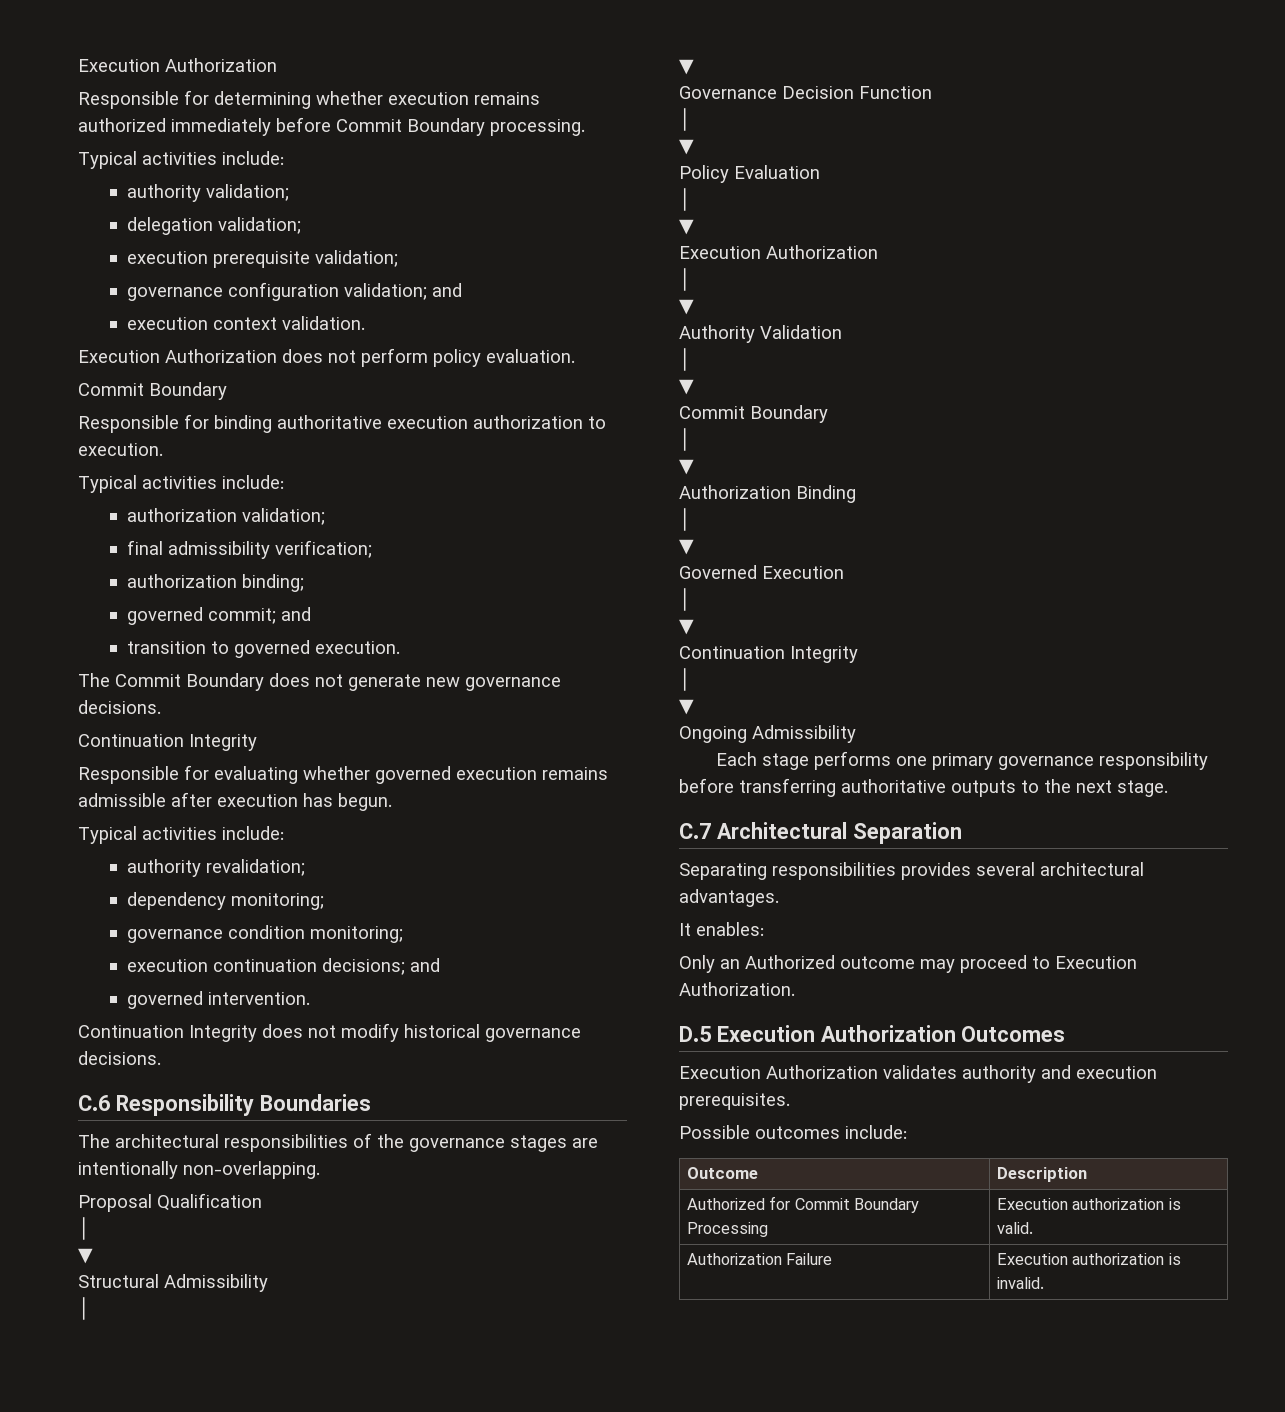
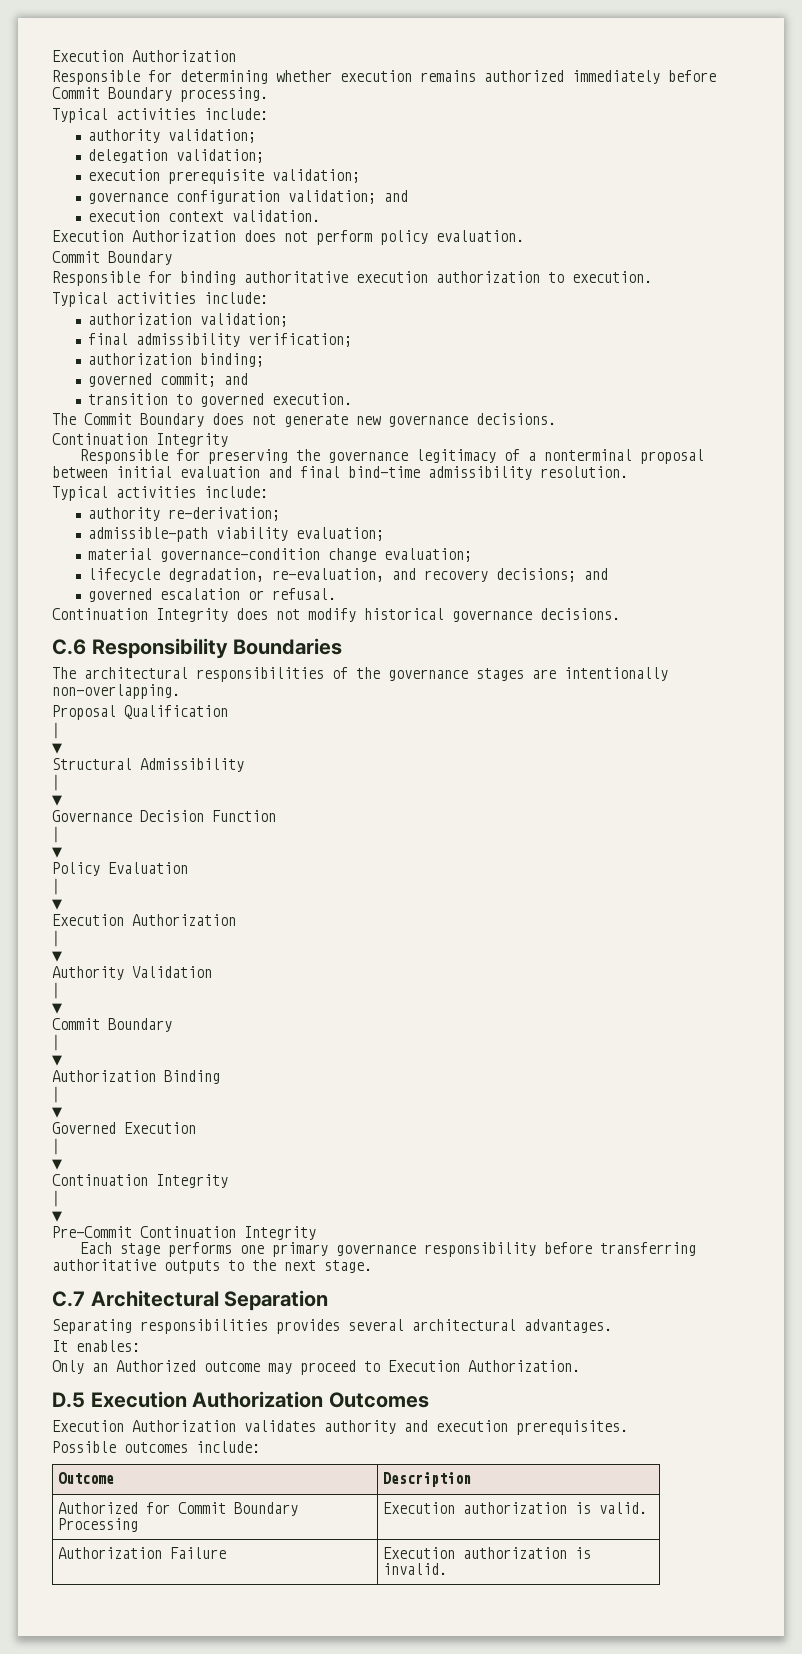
[214,766,608,784] [78,792,392,811] [78,826,284,844] [126,859,305,877] [126,892,324,910] [126,925,403,943] [126,959,317,972] evaluating whether governed execution remains admissible after execution has begun. // Typical activities include: // authority revalidation; // dependency monitoring; // governance condition monitoring; // execution continuation -> [207,449,704,464] [52,466,628,480] [52,486,268,501] [87,507,280,521] [87,527,384,542] [87,548,472,562] [87,568,488,582] preserving the governance legitimacy of a nonterminal proposal between initial evaluation and final bind-time admissibility resolution. // Typical activities include: // authority re-derivation; // admissible-path viability evaluation; // material governance-condition change evaluation; // lifecycle degradation, re-evaluation, and recovery
[207,992,310,1005] intervention. -> [159,588,336,600] escalation or refusal.
[679,725,856,743] Ongoing Admissibility -> [52,1226,316,1240] Pre-Commit Continuation Integrity

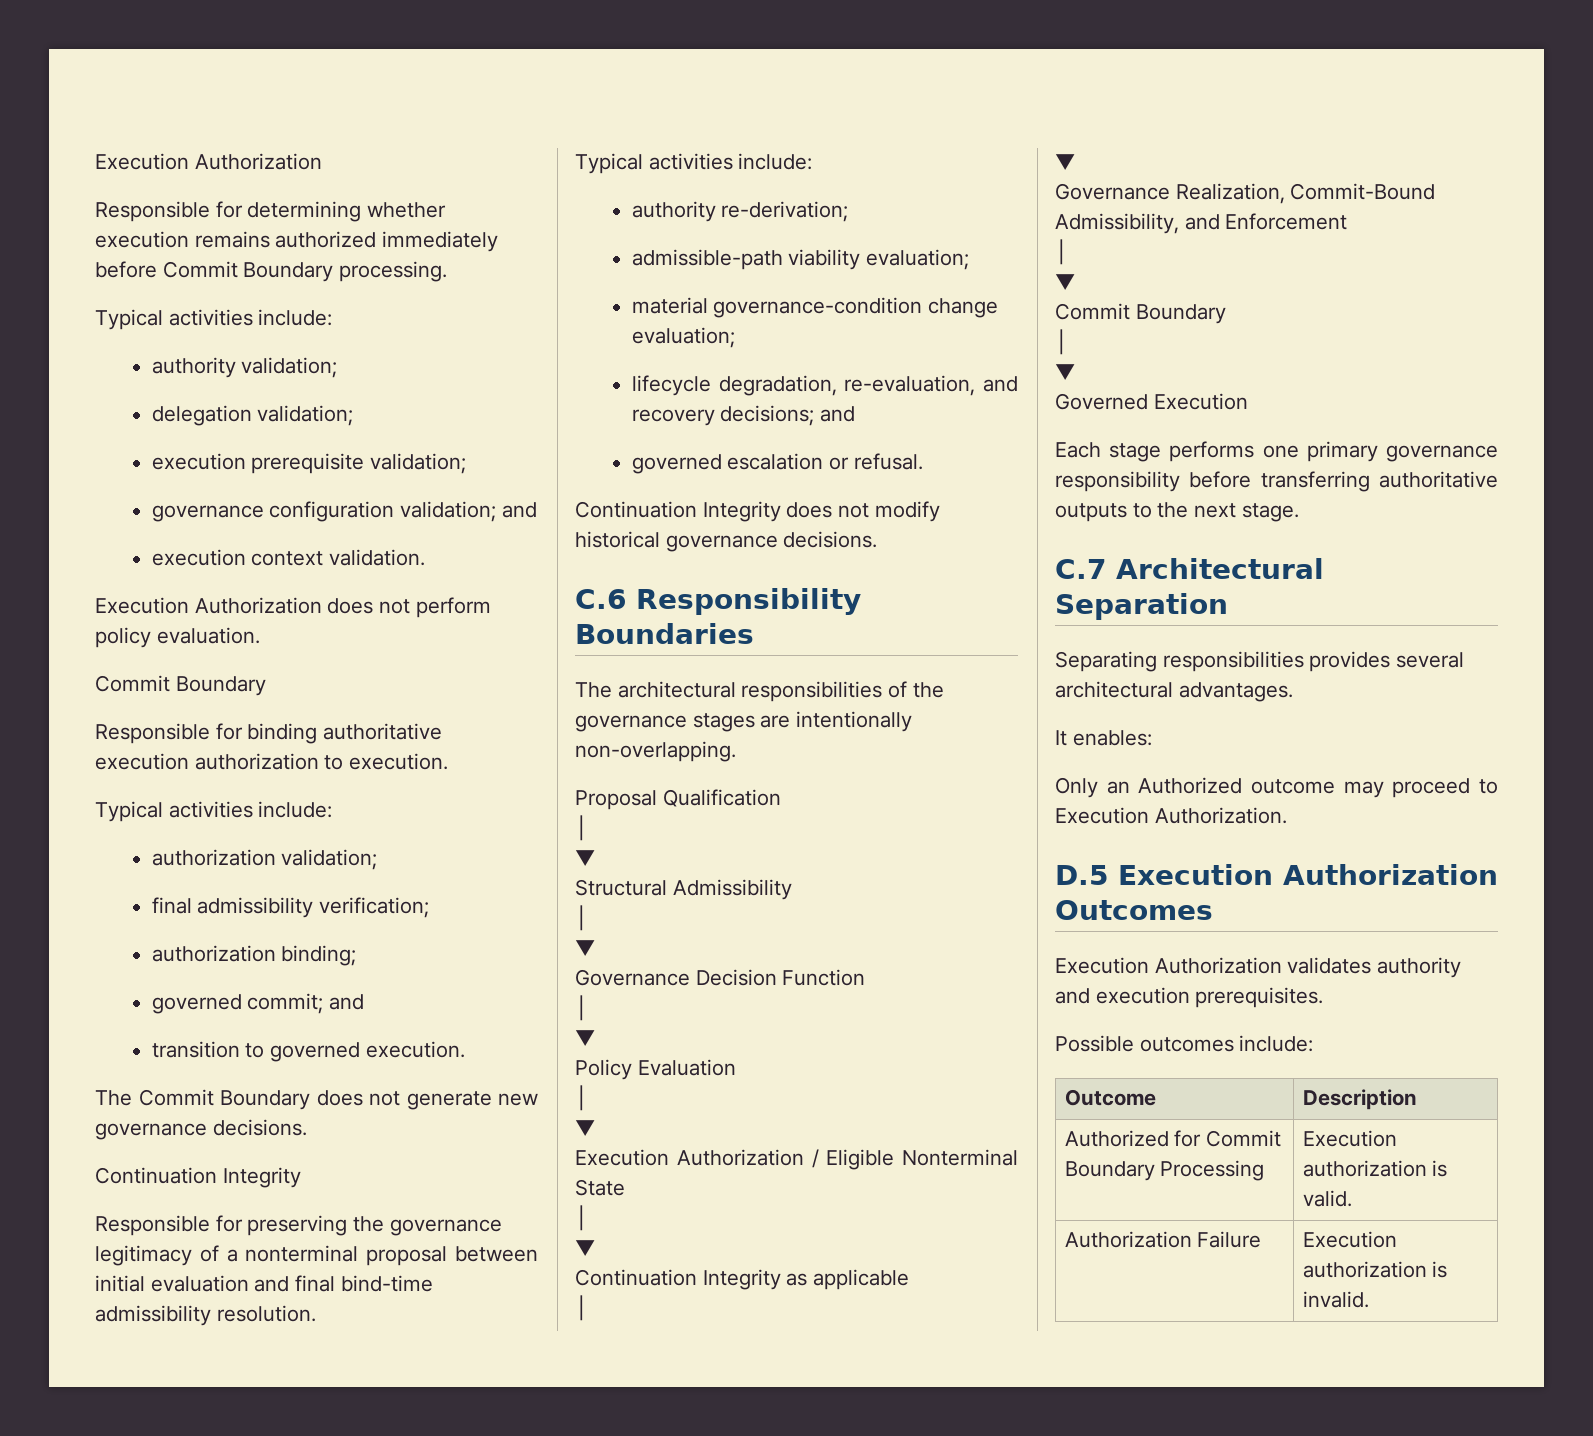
[52,930,60,947] [52,951,62,962] [52,966,212,980] // │ // ▼ // Authority Validation -> [811,1149,1018,1170] [575,1179,625,1196] [575,1205,588,1231] [575,1240,595,1256] [575,1269,910,1290] [575,1295,588,1321] [1055,154,1075,170] [1055,183,1436,204] [1055,213,1348,234] / Eligible Nonterminal State // │ // ▼ // Continuation Integrity as applicable // │ // ▼ // Governance Realization, Commit-Bound Admissibility, and Enforcement
[52,1070,220,1084] [52,1086,60,1103] [52,1107,62,1118] [52,1122,196,1134] [52,1138,60,1155] [52,1159,62,1170] [52,1174,228,1188] [52,1190,60,1207] [52,1211,62,1222] [52,1226,316,1240] Authorization Binding // │ // ▼ // Governed Execution // │ // ▼ // Continuation Integrity // │ // ▼ // Pre-Commit Continuation Integrity -> [1055,393,1248,410] Governed Execution

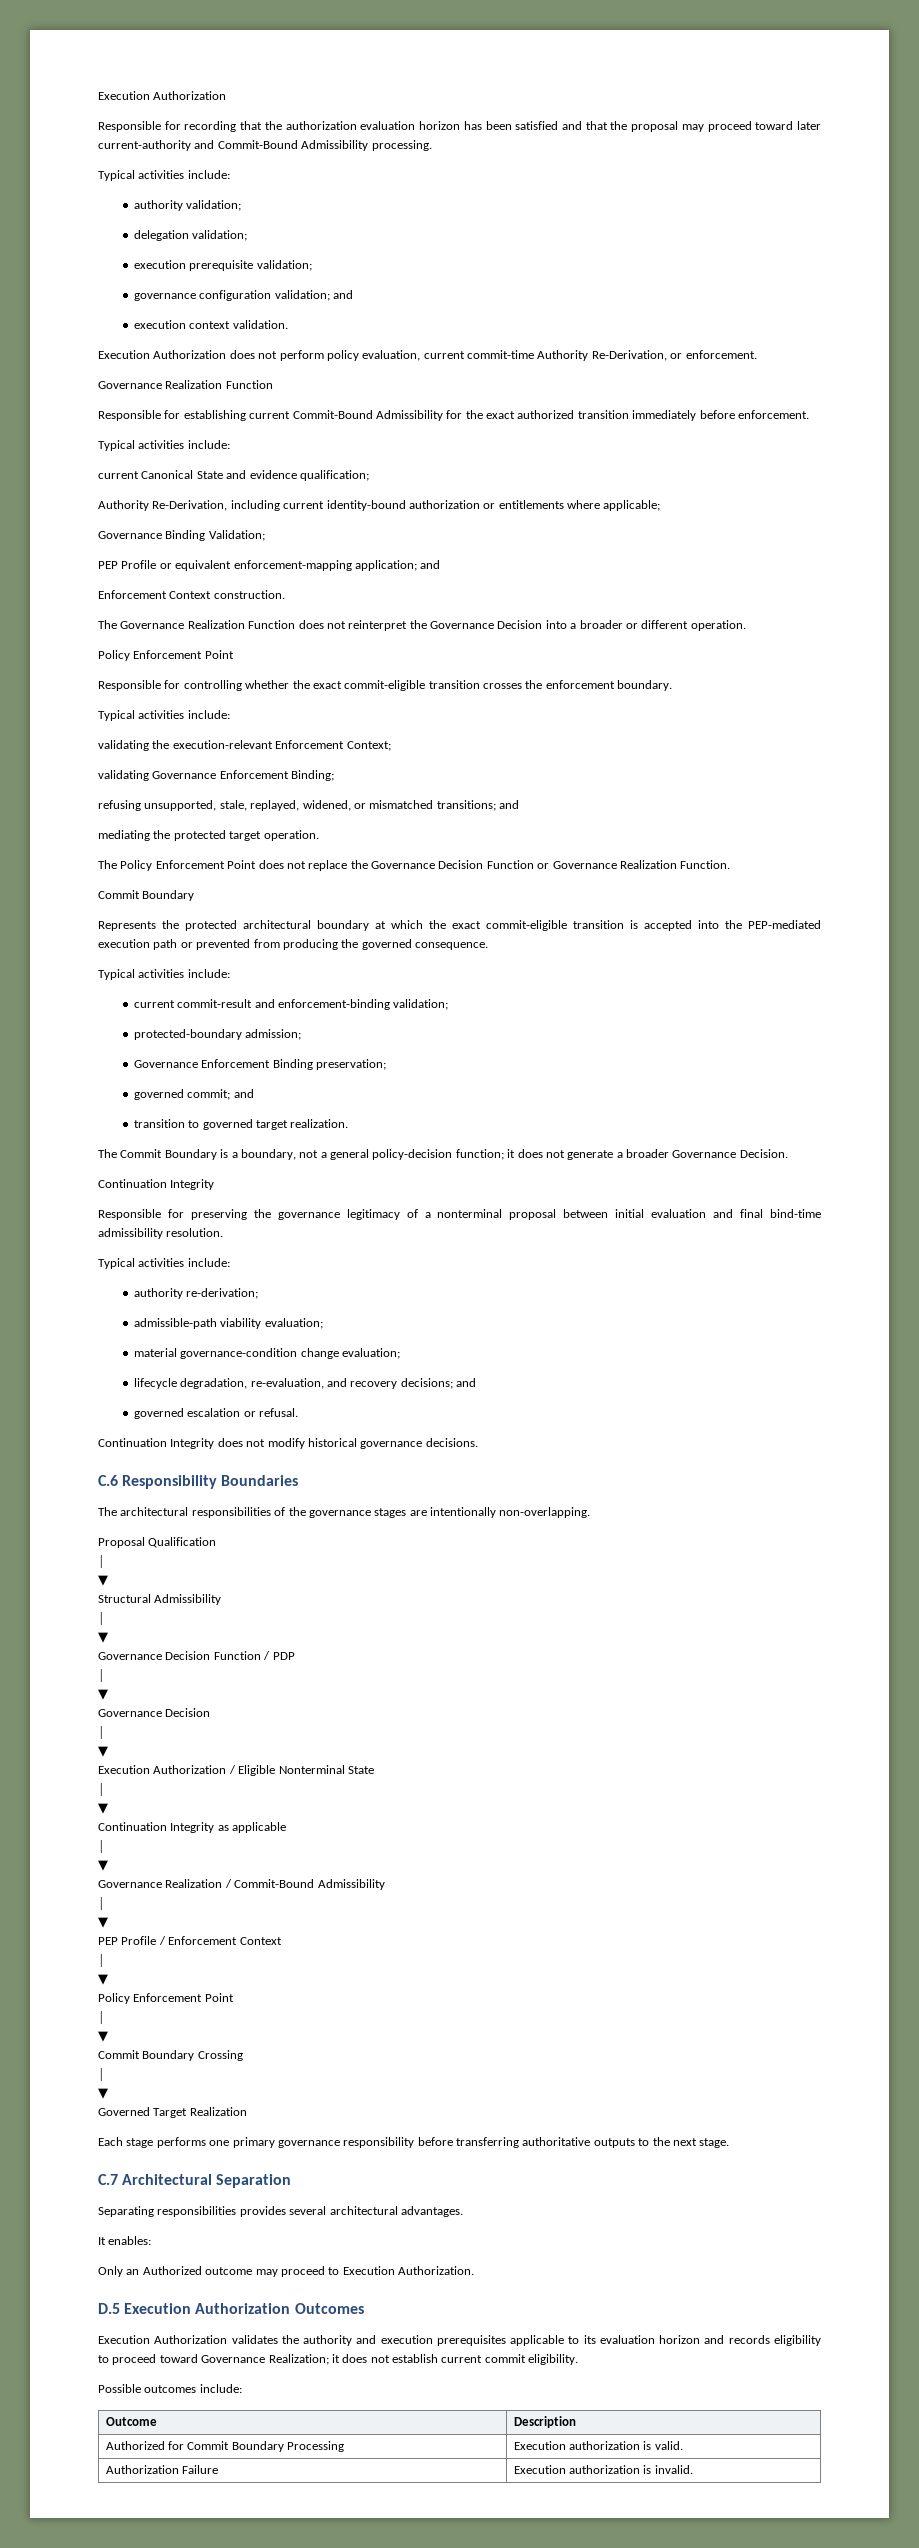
[247,201,447,222] [95,231,499,252] [95,261,334,282] determining whether execution remains authorized immediately before Commit Boundary -> [184,121,821,132] [98,140,369,151] recording that the authorization evaluation horizon has been satisfied and that the proposal may proceed toward later current-authority and Commit-Bound Admissibility
[156,627,260,644] [95,675,266,696] [95,723,443,744] [95,753,449,770] [95,801,333,822] [151,849,378,870] [151,897,430,918] [151,945,357,966] evaluation. // Commit Boundary // Responsible for binding authoritative execution authorization to execution. // Typical activities include: // authorization validation; // final admissibility verification; // authorization binding; -> [362,350,757,361] [98,380,273,389] [98,410,809,421] [98,440,230,451] [98,470,369,481] [98,500,661,511] [98,530,265,541] [98,560,441,571] [98,590,285,599] [98,620,746,631] [98,650,234,661] [98,680,673,691] [98,710,230,721] [98,740,391,751] [98,770,335,781] [98,800,519,811] [98,830,319,841] [98,860,731,871] [98,890,195,901] [98,920,821,931] [98,939,488,950] [98,969,230,980] [133,999,449,1010] [133,1029,302,1040] [133,1059,387,1070] evaluation, current commit-time Authority Re-Derivation, or enforcement. // Governance Realization Function // Responsible for establishing current Commit-Bound Admissibility for the exact authorized transition immediately before enforcement. // Typical activities include: // current Canonical State and evidence qualification; // Authority Re-Derivation, including current identity-bound authorization or entitlements where applicable; // Governance Binding Validation; // PEP Profile or equivalent enforcement-mapping application; and // Enforcement Context construction. // The Governance Realization Function does not reinterpret the Governance Decision into a broader or different operation. // Policy Enforcement Point // Responsible for controlling whether the exact commit-eligible transition crosses the enforcement boundary. // Typical activities include: // validating the execution-relevant Enforcement Context; // validating Governance Enforcement Binding; // refusing unsupported, stale, replayed, widened, or mismatched transitions; and // mediating the protected target operation. // The Policy Enforcement Point does not replace the Governance Decision Function or Governance Realization Function. // Commit Boundary // Represents the protected architectural boundary at which the exact commit-eligible transition is accepted into the PEP-mediated execution path or prevented from producing the governed consequence. // Typical activities include: // current commit-result and enforcement-binding validation; // protected-boundary admission; // Governance Enforcement Binding preservation;
[365,1041,465,1058] execution. -> [256,1119,349,1130] target realization.
[316,1090,538,1110] [95,1119,307,1140] does not generate new governance decisions. -> [220,1149,788,1160] is a boundary, not a general policy-decision function; it does not generate a broader Governance Decision.
[575,995,588,1021] [575,1030,595,1046] [575,1059,736,1080] // │ // ▼ // Policy Evaluation -> [263,1651,295,1660] [98,1669,105,1682] [98,1689,108,1700] [98,1708,211,1717] / PDP // │ // ▼ // Governance Decision
[1175,183,1436,204] [1055,213,1348,234] Realization, Commit-Bound Admissibility, and Enforcement -> [165,1879,385,1890] [98,1897,105,1910] [98,1917,108,1928] [98,1936,282,1945] [98,1954,105,1967] [98,1974,108,1985] [98,1993,234,2004] Realization / Commit-Bound Admissibility // │ // ▼ // PEP Profile / Enforcement Context // │ // ▼ // Policy Enforcement Point
(1226, 314) none -> [197,2050,243,2061] Crossing
[1153,393,1248,410] Execution -> [153,2107,247,2118] Target Realization
(1372, 965) none -> [281,2335,299,2344] the
[1195,987,1324,1008] prerequisites. -> [436,2335,821,2346] [98,2354,579,2365] prerequisites applicable to its evaluation horizon and records eligibility to proceed toward Governance Realization; it does not establish current commit eligibility.

